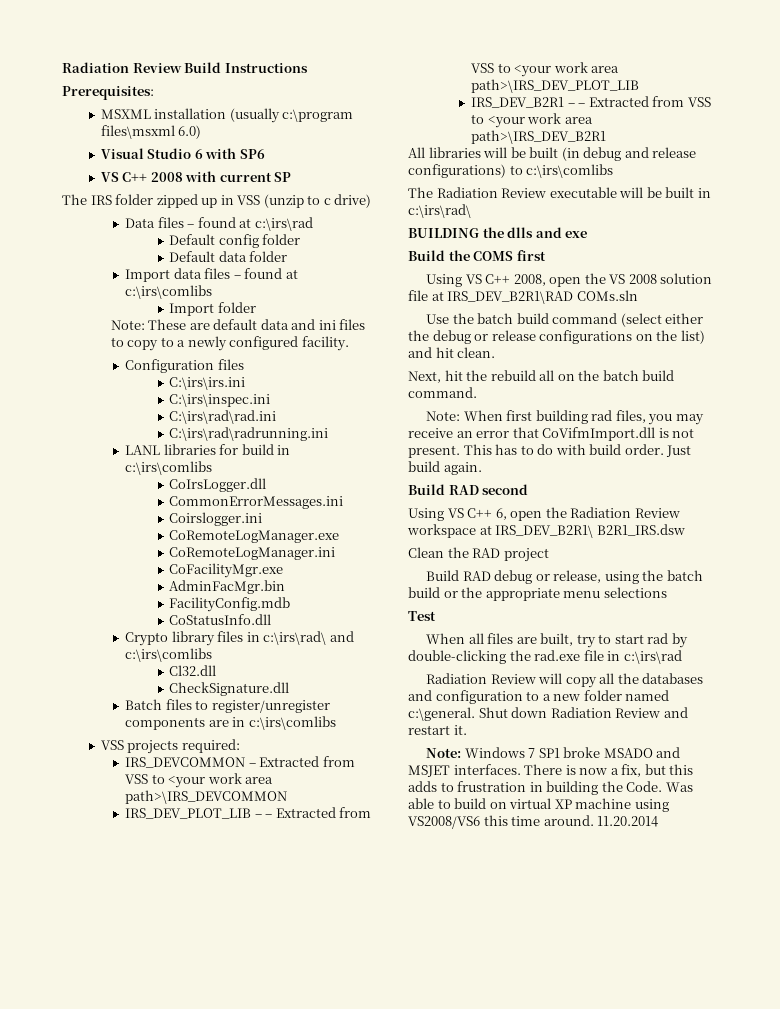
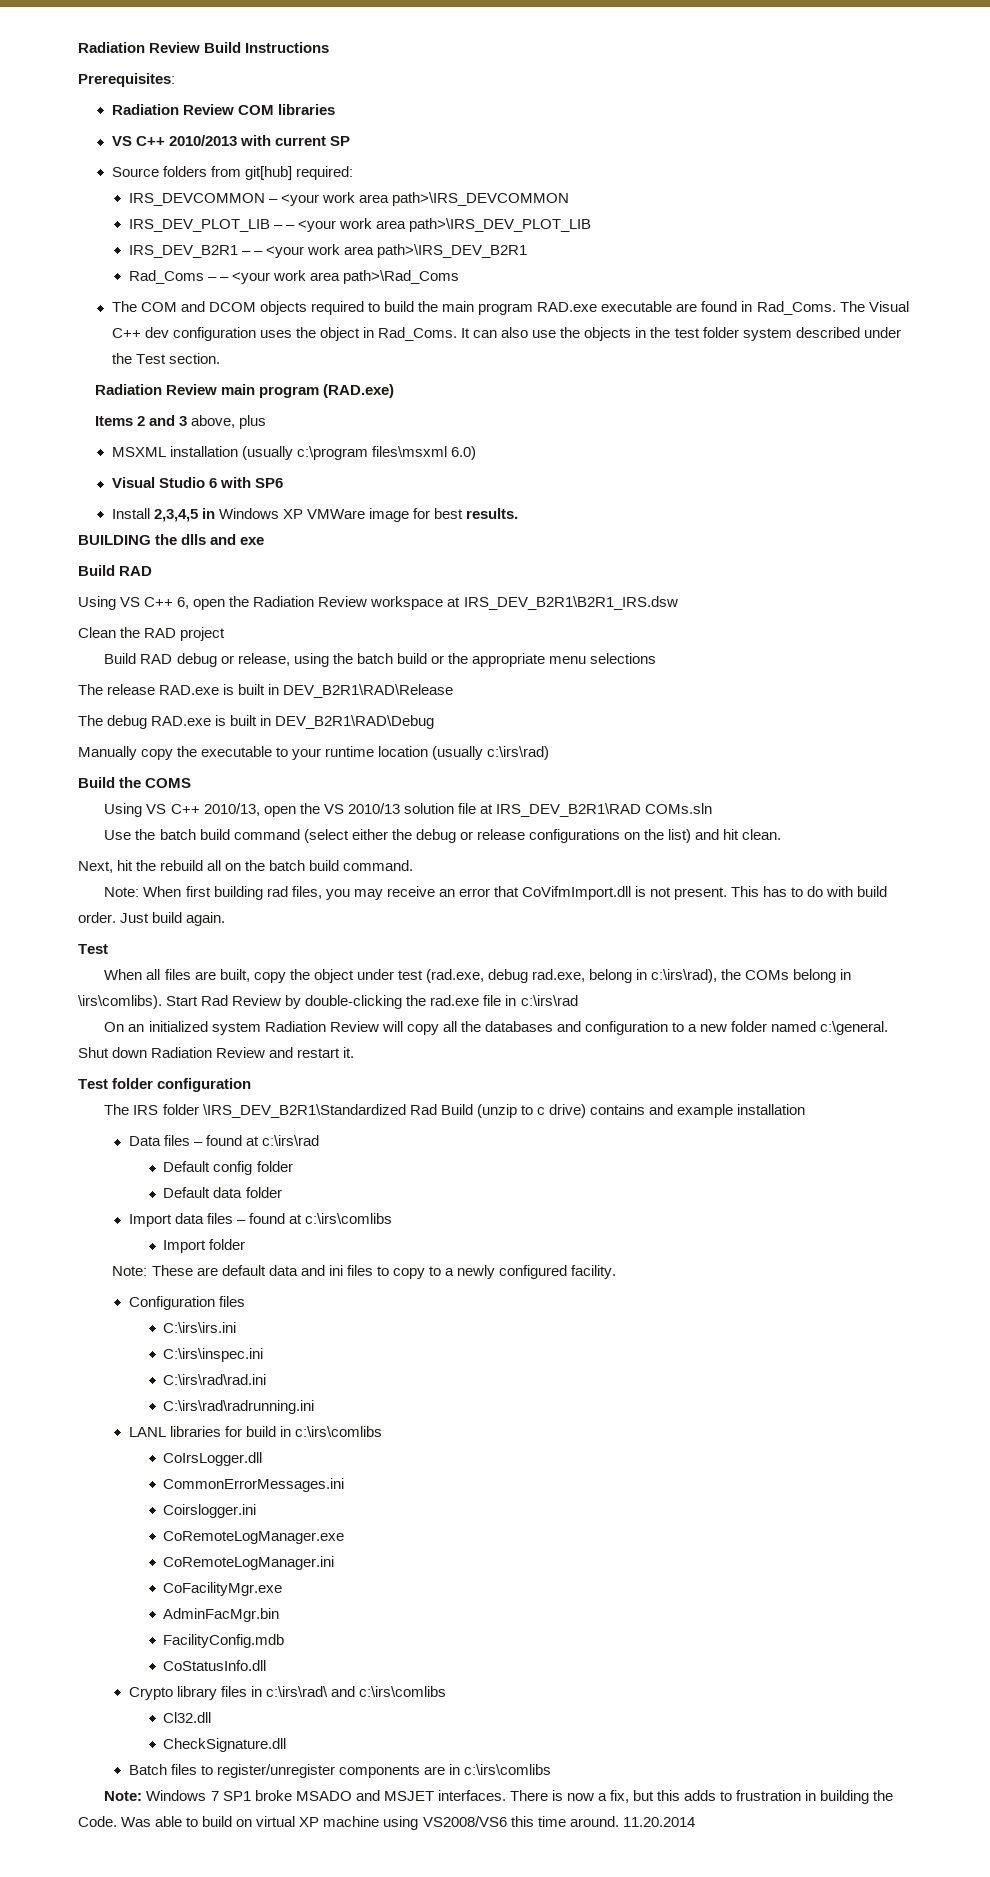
(154, 93) none -> [111,104,335,115] [111,135,350,146] [111,166,353,180] [128,192,570,206] [128,218,592,232] [128,244,528,258] [128,270,460,284] [111,301,909,315] [111,327,901,341] [111,353,220,364] [95,384,395,398] [95,415,267,429] // Radiation Review COM libraries // VS C++ 2010/2013 with current SP // Source folders from git[hub] required: // IRS_DEVCOMMON – <your work area path>\IRS_DEVCOMMON // IRS_DEV_PLOT_LIB – – <your work area path>\IRS_DEV_PLOT_LIB // IRS_DEV_B2R1 – – <your work area path>\IRS_DEV_B2R1 // Rad_Coms – – <your work area path>\Rad_Coms // The COM and DCOM objects required to build the main program RAD.exe executable are found in Rad_Coms. The Visual C++ dev configuration uses the object in Rad_Coms. It can also use the objects in the test folder system described under the Test section. // Radiation Review main program (RAD.exe) // Items 2 and 3 above, plus
[100,171,292,182] VS C++ 2008 with current SP -> [111,508,519,522] [78,534,265,545] [78,565,153,576] [78,596,678,610] [78,627,226,641] [104,653,657,667] [78,684,454,698] [78,715,435,729] [78,746,550,760] [78,777,192,788] [104,803,713,817] [104,829,782,843] [78,860,414,873] [104,886,888,900] [78,912,226,926] [78,944,108,954] [104,969,852,983] [78,995,578,1009] [104,1021,889,1035] [78,1047,355,1058] [78,1078,252,1092] Install 2,3,4,5 in Windows XP VMWare image for best results. // BUILDING the dlls and exe // Build RAD // Using VS C++ 6, open the Radiation Review workspace at IRS_DEV_B2R1\B2R1_IRS.dsw // Clean the RAD project // Build RAD debug or release, using the batch build or the appropriate menu selections // The release RAD.exe is built in DEV_B2R1\RAD\Release // The debug RAD.exe is built in DEV_B2R1\RAD\Debug // Manually copy the executable to your runtime location (usually c:\irs\rad) // Build the COMS // Using VS C++ 2010/13, open the VS 2010/13 solution file at IRS_DEV_B2R1\RAD COMs.sln // Use the batch build command (select either the debug or release configurations on the list) and hit clean. // Next, hit the rebuild all on the batch build command. // Note: When first building rad files, you may receive an error that CoVifmImport.dll is not present. This has to do with build order. Just build again. // Test // When all files are built, copy the object under test (rad.exe, debug rad.exe, belong in c:\irs\rad), the COMs belong in \irs\comlibs). Start Rad Review by double-clicking the rad.exe file in c:\irs\rad // On an initialized system Radiation Review will copy all the databases and configuration to a new folder named c:\general. Shut down Radiation Review and restart it. // Test folder configuration
[156,194,261,208] zipped up in VSS -> [202,1104,473,1118] \IRS_DEV_B2R1\Standardized Rad Build
(372, 201) none -> [589,1104,806,1118] contains and example installation
[100,739,240,754] [125,756,355,768] [125,773,274,788] [125,790,288,804] [125,807,372,819] [471,62,620,77] [471,79,640,93] [471,96,711,108] [471,113,593,128] [471,130,607,144] [408,147,697,161] [408,164,614,178] [408,187,711,198] [408,204,471,218] [408,227,588,238] [408,250,546,261] [426,273,713,287] [408,290,638,304] [426,313,704,327] [408,330,705,344] [408,347,496,358] [408,370,675,383] [408,387,477,398] [426,410,704,425] [408,427,695,441] [408,444,692,458] [408,461,482,475] [408,484,529,495] [408,507,680,521] [407,524,685,538] [408,547,549,562] [426,570,703,584] [408,587,667,601] [408,611,436,621] [426,633,688,648] [408,650,682,664] [426,673,704,688] [408,690,670,704] [408,707,688,721] [408,725,467,735] // VSS projects required: // IRS_DEVCOMMON – Extracted from VSS to <your work area path>\IRS_DEVCOMMON // IRS_DEV_PLOT_LIB – – Extracted from VSS to <your work area path>\IRS_DEV_PLOT_LIB // IRS_DEV_B2R1 – – Extracted from VSS to <your work area path>\IRS_DEV_B2R1 // All libraries will be built (in debug and release configurations) to c:\irs\comlibs // The Radiation Review executable will be built in c:\irs\rad\ // BUILDING the dlls and exe // Build the COMS first // Using VS C++ 2008, open the VS 2008 solution file at IRS_DEV_B2R1\RAD COMs.sln // Use the batch build command (select either the debug or release configurations on the list) and hit clean. // Next, hit the rebuild all on the batch build command. // Note: When first building rad files, you may receive an error that CoVifmImport.dll is not present. This has to do with build order. Just build again. // Build RAD second // Using VS C++ 6, open the Radiation Review workspace at IRS_DEV_B2R1\ B2R1_IRS.dsw // Clean the RAD project // Build RAD debug or release, using the batch build or the appropriate menu selections // Test // When all files are built, try to start rad by double-clicking the rad.exe file in c:\irs\rad // Radiation Review will copy all the databases and configuration to a new folder named c:\general. Shut down Radiation Review and restart it. -> (552, 1769) none

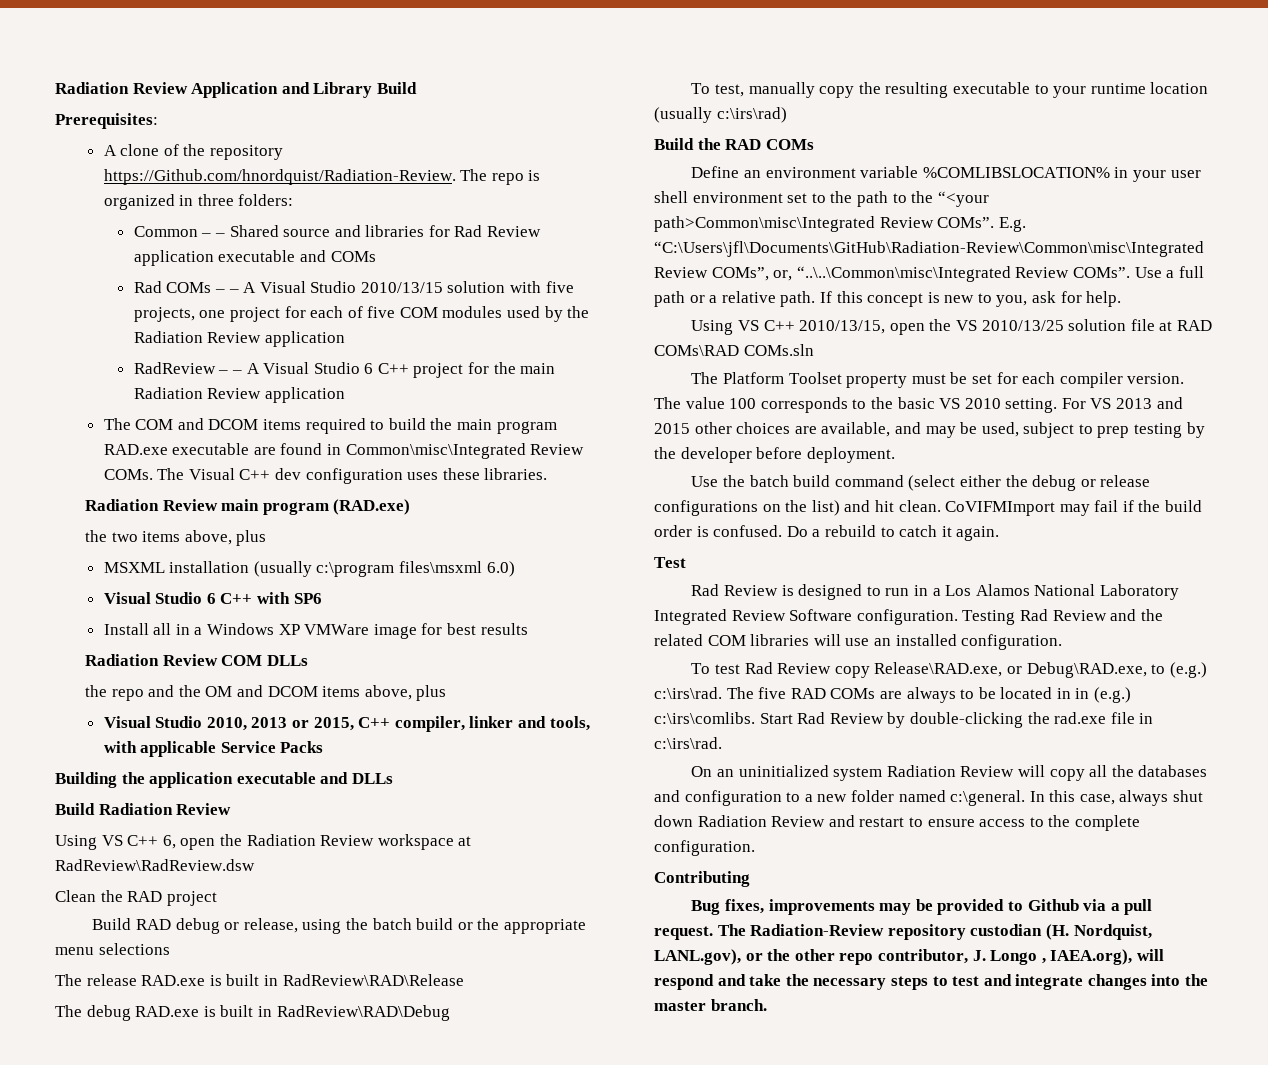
[78,42,330,53] Radiation Review Build Instructions -> [55,82,417,98] Radiation Review Application and Library Build
[111,104,335,115] [111,135,350,146] [111,166,353,180] [128,192,570,206] [128,218,592,232] [128,244,528,258] [128,270,460,284] Radiation Review COM libraries // VS C++ 2010/2013 with current SP // Source folders from git[hub] required: // IRS_DEVCOMMON – <your work area path>\IRS_DEVCOMMON // IRS_DEV_PLOT_LIB – – <your work area path>\IRS_DEV_PLOT_LIB // IRS_DEV_B2R1 – – <your work area path>\IRS_DEV_B2R1 // Rad_Coms – – <your work area path>\Rad_Coms -> [103,144,284,160] [103,169,541,185] [103,194,294,210] [133,225,542,237] [133,250,376,266] [133,281,574,293] [133,306,590,322] [133,331,345,347] [133,362,556,378] [133,387,345,403] A clone of the repository https://Github.com/hnordquist/Radiation-Review. The repo is organized in three folders: // Common – – Shared source and libraries for Rad Review application executable and COMs // Rad COMs – – A Visual Studio 2010/13/15 solution with five projects, one project for each of five COM modules used by the Radiation Review application // RadReview – – A Visual Studio 6 C++ project for the main Radiation Review application
[259,301,307,315] objects -> [263,419,302,430] items
[756,301,836,315] Rad_Coms. -> [345,443,585,459] [103,469,153,480] Common\misc\Integrated Review COMs.
[295,327,901,341] [111,353,220,364] the object in Rad_Coms. It can also use the objects in the test folder system described under the Test section. -> [442,468,548,480] these libraries.
[95,415,188,426] Items 2 and 3 -> [85,530,181,542] the two items
(217, 483) none -> [220,593,253,604] C++
[153,508,215,522] 2,3,4,5 in -> [153,623,203,635] all in a
[466,508,519,519] [78,534,265,545] [78,565,153,576] results. // BUILDING the dlls and exe // Build RAD -> [480,623,528,635] [85,654,308,666] [85,685,447,701] [103,716,590,732] [103,741,324,757] [55,772,393,788] [55,803,232,815] results // Radiation Review COM DLLs // the repo and the OM and DCOM items above, plus // Visual Studio 2010, 2013 or 2015, C++ compiler, linker and tools, with applicable Service Packs // Building the application executable and DLLs // Build Radiation Review
[463,596,678,610] IRS_DEV_B2R1\B2R1_IRS.dsw -> [55,859,255,871] RadReview\RadReview.dsw
[283,684,454,698] DEV_B2R1\RAD\Release -> [282,974,464,986] RadReview\RAD\Release
[275,715,435,729] [78,746,198,760] DEV_B2R1\RAD\Debug // Manually copy the -> [276,1005,450,1021] [691,82,949,98] RadReview\RAD\Debug // To test, manually copy the resulting
[145,778,192,788] [104,803,260,817] COMS // Using VS C++ 2010/13, -> [725,139,814,150] [691,166,1201,182] [654,191,989,207] [654,216,1026,232] [654,241,1204,257] [654,266,1204,282] [654,291,1122,307] [691,320,886,335] RAD COMs // Define an environment variable %COMLIBSLOCATION% in your user shell environment set to the path to the “<your path>Common\misc\Integrated Review COMs”. E.g. “C:\Users\jfl\Documents\GitHub\Radiation-Review\Common\misc\Integrated Review COMs”, or, “..\..\Common\misc\Integrated Review COMs”. Use a full path or a relative path. If this concept is new to you, ask for help. // Using VS C++ 2010/13/15,
[347,803,400,814] 2010/13 -> [981,320,1064,331] 2010/13/25
[495,803,641,817] IRS_DEV_B2R1\RAD -> [1176,320,1212,331] [654,345,739,356] RAD COMs\RAD
(713, 808) none -> [691,372,1185,388] [654,397,1183,413] [654,422,1205,438] [654,447,895,463] // The Platform Toolset property must be set for each compiler version. The value 100 corresponds to the basic VS 2010 setting. For VS 2013 and 2015 other choices are available, and may be used, subject to prep testing by the developer before deployment.
[78,860,414,873] [104,886,888,900] [78,912,226,926] [78,944,108,954] [104,969,852,983] [78,995,162,1009] // Next, hit the rebuild all on the batch build command. // Note: When first building rad files, you may receive an error that CoVifmImport.dll is not present. This has to do with build order. Just build again. // Test // When all files are built, copy the object under test (rad.exe, debug rad.exe, belong in c:\irs\rad), the COMs belong in \irs\comlibs). -> [945,500,1203,516] [654,525,1000,541] [654,557,686,568] [691,584,1179,600] [654,609,1163,625] [654,634,1063,650] [691,662,1207,678] [654,687,1132,703] [654,712,755,724] CoVIFMImport may fail if the build order is confused. Do a rebuild to catch it again. // Test // Rad Review is designed to run in a Los Alamos National Laboratory Integrated Review Software configuration. Testing Rad Review and the related COM libraries will use an installed configuration. // To test Rad Review copy Release\RAD.exe, or Debug\RAD.exe, to (e.g.) c:\irs\rad. The five RAD COMs are always to be located in in (e.g.) c:\irs\comlibs.
[520,995,578,1006] c:\irs\rad -> [654,737,722,749] c:\irs\rad.
[148,1021,208,1032] initialized -> [738,765,829,777] uninitialized
[78,1047,109,1058] Shut -> [1029,790,1204,806] In this case, always shut
[343,1047,355,1058] [78,1078,252,1092] [104,1104,806,1118] [128,1135,320,1146] [163,1161,293,1175] [163,1187,282,1198] [128,1213,393,1227] [163,1239,246,1253] [112,1265,617,1279] [128,1296,246,1310] [163,1322,237,1333] [163,1348,264,1362] [163,1374,267,1385] [163,1400,315,1414] [128,1426,383,1437] [163,1452,263,1466] [163,1478,345,1492] [163,1504,257,1518] [163,1531,345,1544] [163,1556,335,1570] [163,1582,283,1596] [163,1608,280,1622] [163,1634,285,1648] [163,1660,267,1671] [128,1686,447,1700] [163,1712,212,1723] [163,1738,287,1752] [128,1764,552,1778] [104,1790,894,1804] [78,1816,695,1830] it. // Test folder configuration // The IRS folder \IRS_DEV_B2R1\Standardized Rad Build (unzip to c drive) contains and example installation // Data files – found at c:\irs\rad // Default config folder // Default data folder // Import data files – found at c:\irs\comlibs // Import folder // Note: These are default data and ini files to copy to a newly configured facility. // Configuration files // C:\irs\irs.ini // C:\irs\inspec.ini // C:\irs\rad\rad.ini // C:\irs\rad\radrunning.ini // LANL libraries for build in c:\irs\comlibs // CoIrsLogger.dll // CommonErrorMessages.ini // Coirslogger.ini // CoRemoteLogManager.exe // CoRemoteLogManager.ini // CoFacilityMgr.exe // AdminFacMgr.bin // FacilityConfig.mdb // CoStatusInfo.dll // Crypto library files in c:\irs\rad\ and c:\irs\comlibs // Cl32.dll // CheckSignature.dll // Batch files to register/unregister components are in c:\irs\comlibs // Note: Windows 7 SP1 broke MSADO and MSJET interfaces. There is now a fix, but this adds to frustration in building the Code. Was able to build on virtual XP machine using VS2008/VS6 this time around. 11.20.2014 -> [908,815,1140,831] [654,840,755,856] [654,871,750,887] [691,899,1153,915] [654,924,1152,940] [654,949,1164,965] [654,974,1209,990] [654,999,767,1011] to ensure access to the complete configuration. // Contributing // Bug fixes, improvements may be provided to Github via a pull request. The Radiation-Review repository custodian (H. Nordquist, LANL.gov), or the other repo contributor, J. Longo , IAEA.org), will respond and take the necessary steps to test and integrate changes into the master branch.

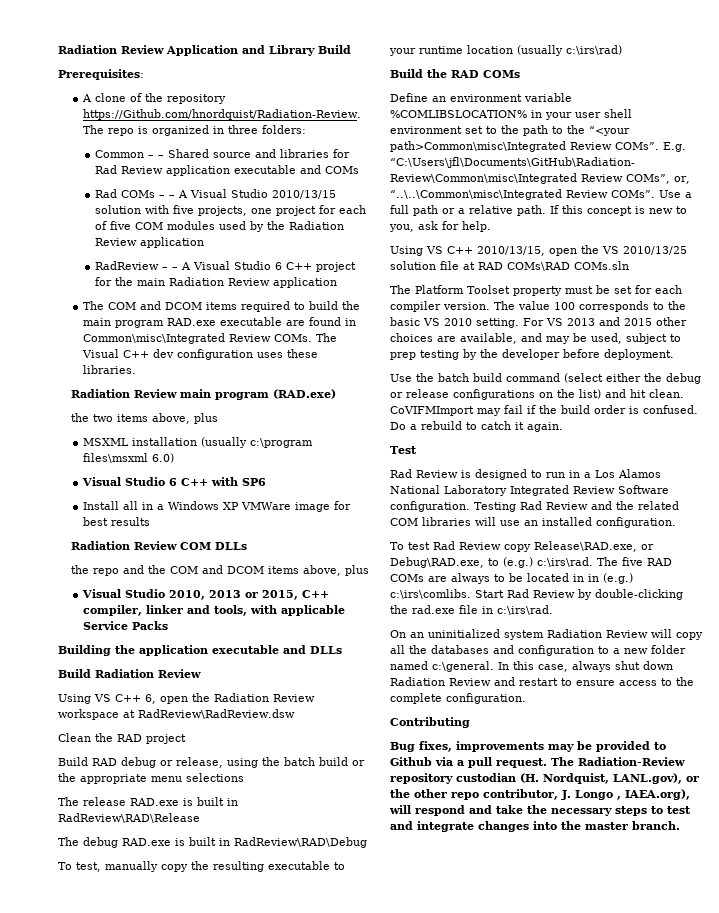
[205,686,233,697] OM -> [169,566,198,574] COM

